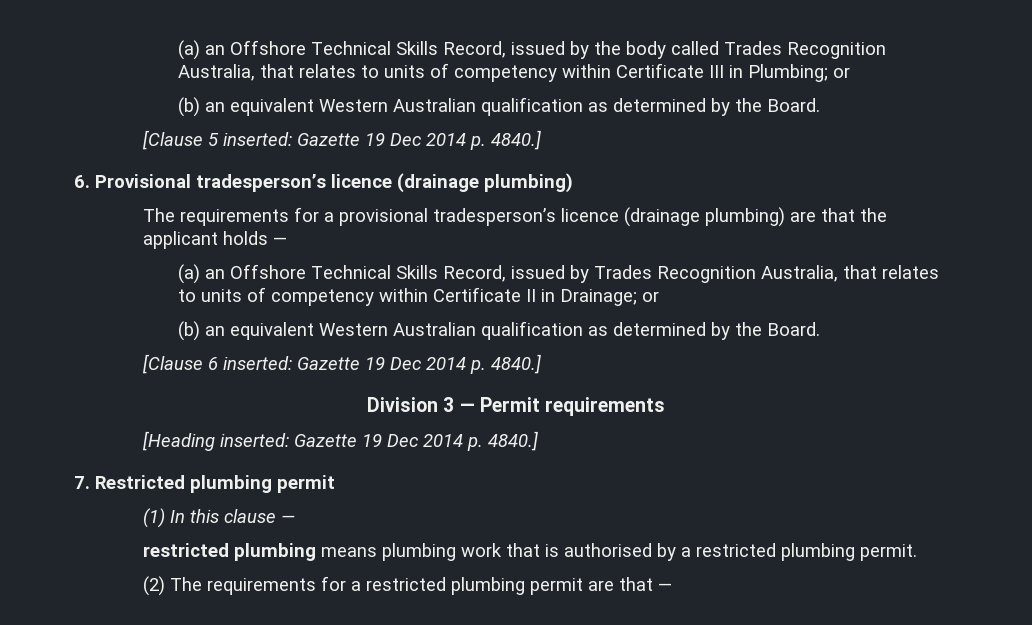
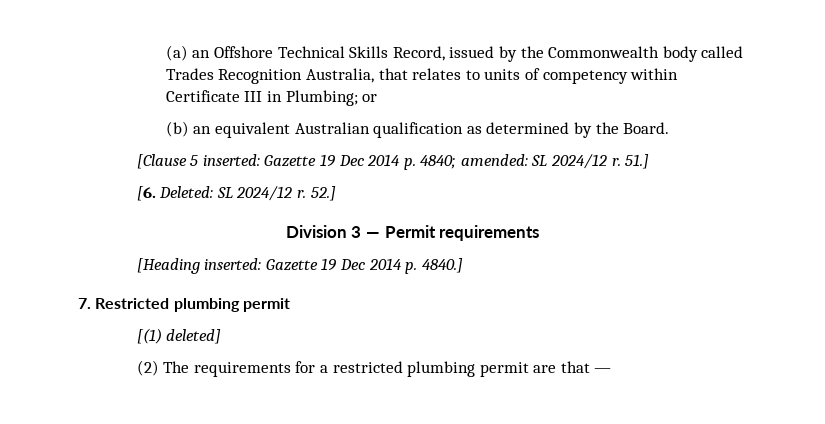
(621, 48) none -> [548,46,660,58] Commonwealth
[318,99,388,112] Western -> (291, 130) none
[491,130,542,150] [74,173,573,193] [143,207,888,227] [143,231,288,249] [177,264,939,284] [177,287,659,306] [177,321,820,341] [142,354,542,374] 4840.] // 6. Provisional tradesperson’s licence (drainage plumbing) // The requirements for a provisional tradesperson’s licence (drainage plumbing) are that the applicant holds — // (a) an Offshore Technical Skills Record, issued by Trades Recognition Australia, that relates to units of competency within Certificate II in Drainage; or // (b) an equivalent Western Australian qualification as determined by the Board. // [Clause 6 inserted: Gazette 19 Dec 2014 p. 4840.] -> [420,154,650,169] [136,186,336,201] 4840; amended: SL 2024/12 r. 51.] // [6. Deleted: SL 2024/12 r. 52.]
[143,508,296,528] [143,543,918,561] (1) In this clause — // restricted plumbing means plumbing work that is authorised by a restricted plumbing permit. -> [136,328,222,344] [(1) deleted]

